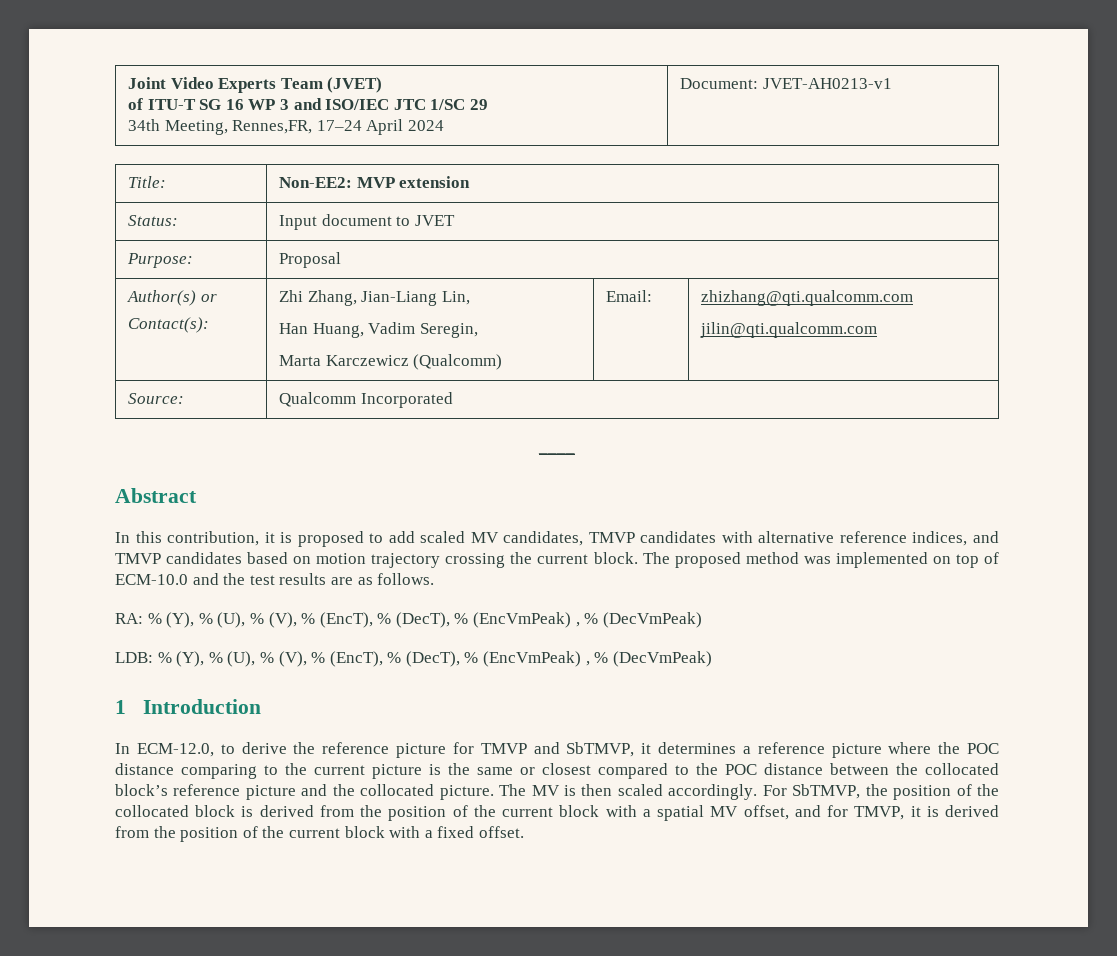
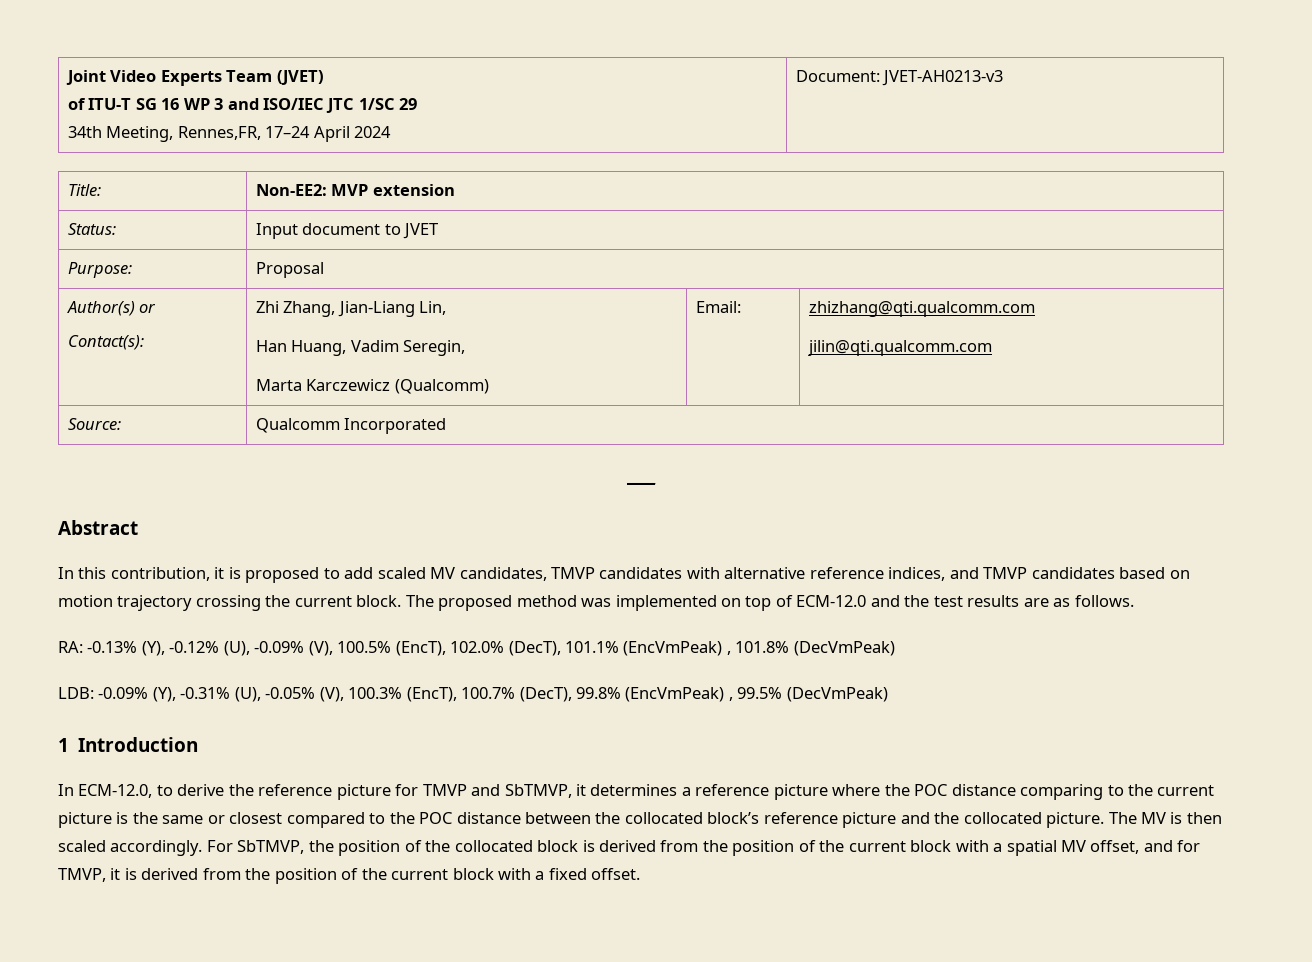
[762,78,892,89] JVET-AH0213-v1 -> [882,70,1004,86] JVET-AH0213-v3
[115,574,188,585] ECM-10.0 -> [796,595,867,607] ECM-12.0
[147,612,599,628] % (Y), % (U), % (V), % (EncT), % (DecT), % (EncVmPeak) , % -> [87,641,790,656] -0.13% (Y), -0.12% (U), -0.09% (V), 100.5% (EncT), 102.0% (DecT), 101.1% (EncVmPeak) , 101.8%
[157,651,609,667] % (Y), % (U), % (V), % (EncT), % (DecT), % (EncVmPeak) , % -> [98,687,783,702] -0.09% (Y), -0.31% (U), -0.05% (V), 100.3% (EncT), 100.7% (DecT), 99.8% (EncVmPeak) , 99.5%

